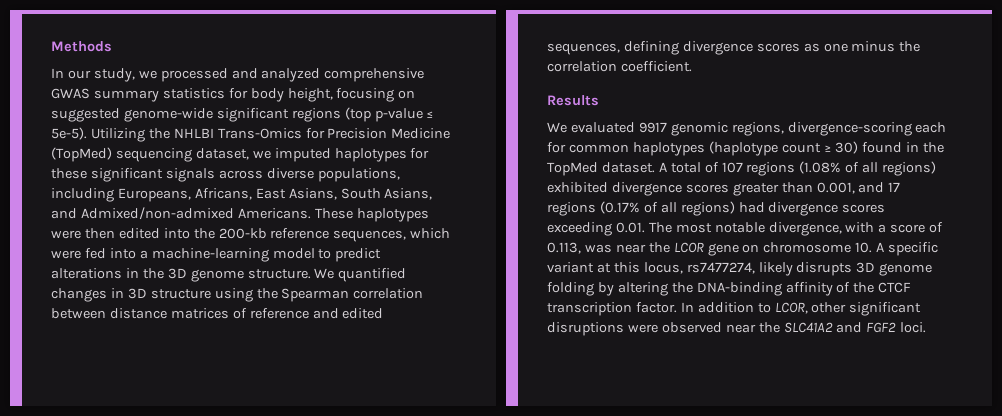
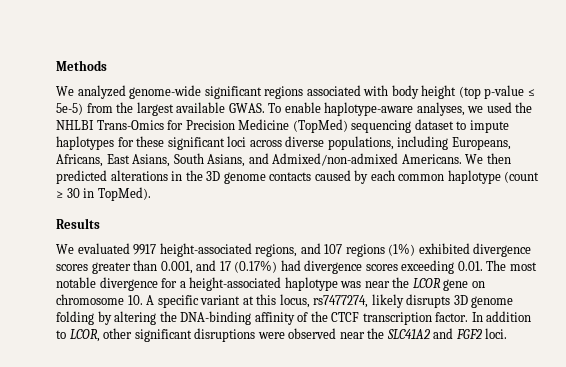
[51,68,425,82] [51,88,416,102] [51,107,435,122] [51,127,145,142] In our study, we processed and analyzed comprehensive GWAS summary statistics for body height, focusing on suggested genome-wide significant regions (top p-value ≤ 5e-5). Utilizing -> [56,85,535,99] [56,102,512,116] We analyzed genome-wide significant regions associated with body height (top p-value ≤ 5e-5) from the largest available GWAS. To enable haplotype-aware analyses, we used
[195,148,331,162] dataset, we imputed -> [414,119,509,133] dataset to impute
[165,168,215,182] signals -> [227,136,247,147] loci
[314,208,429,222] [51,228,451,242] [51,248,382,262] These haplotypes were then edited into the 200-kb reference sequences, which were fed into a machine-learning model to predict -> [465,153,511,164] [56,170,107,184] We then predicted
[247,268,407,282] [51,288,424,302] [51,308,384,319] [547,41,921,55] [547,61,692,72] [547,95,599,106] [547,122,947,136] [547,141,945,156] [547,161,937,176] structure. We quantified changes in 3D structure using the Spearman correlation between distance matrices of reference and edited sequences, defining divergence scores as one minus the correlation coefficient. // Results // We evaluated 9917 genomic regions, divergence-scoring each for common haplotypes (haplotype count ≥ 30) found in the TopMed dataset. A total of 107 regions (1.08% of all regions) -> [269,170,540,184] [56,187,151,201] [56,218,100,229] [56,243,416,257] contacts caused by each common haplotype (count ≥ 30 in TopMed). // Results // We evaluated 9917 height-associated regions, and 107 regions (1%)
[547,201,735,216] regions (0.17% of all regions) -> [234,260,278,273] (0.17%)
[768,222,944,236] [547,242,581,254] divergence, with a score of 0.113, -> [99,277,338,291] divergence for a height-associated haplotype

